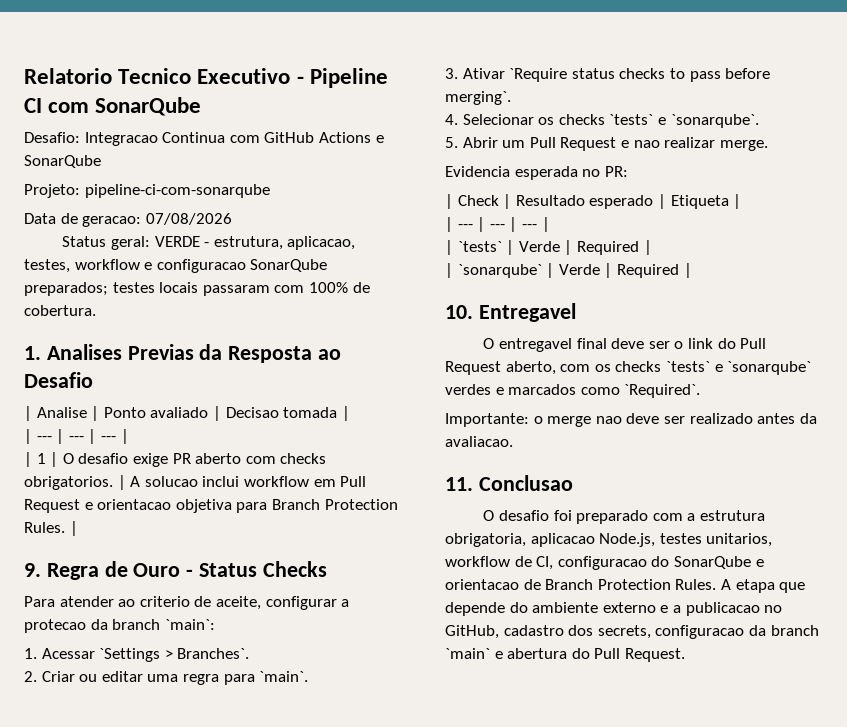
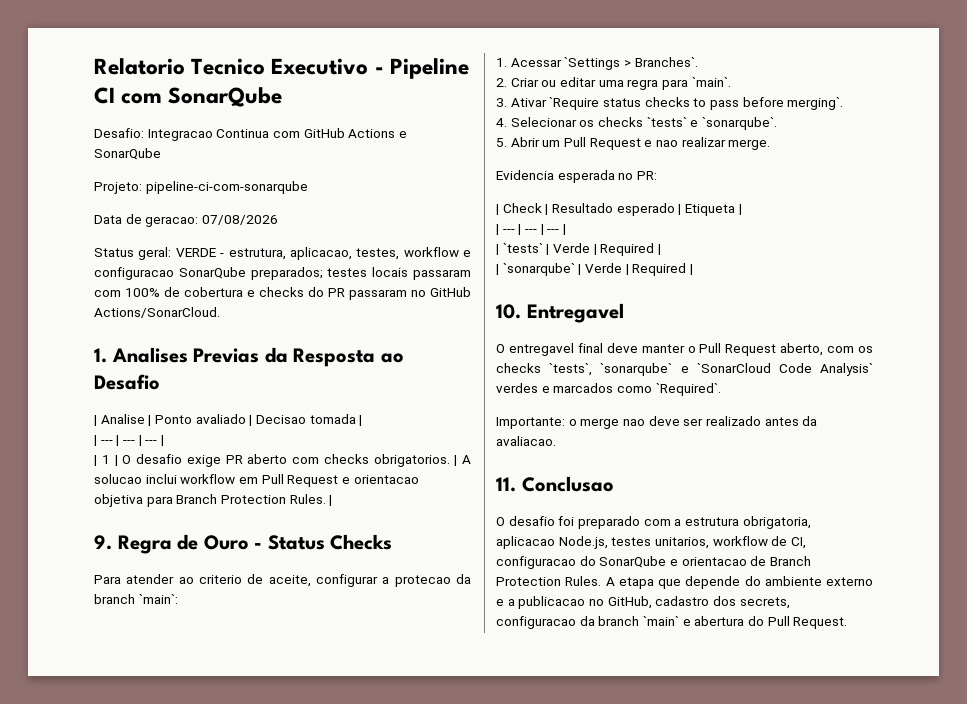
[24,305,96,316] cobertura. -> [184,287,471,300] [94,307,220,318] cobertura e checks do PR passaram no GitHub Actions/SonarCloud.
[648,338,736,349] ser o link do -> [641,344,696,353] manter o
[665,361,812,375] `tests` e `sonarqube` -> [549,363,873,376] `tests`, `sonarqube` e `SonarCloud Code Analysis`

